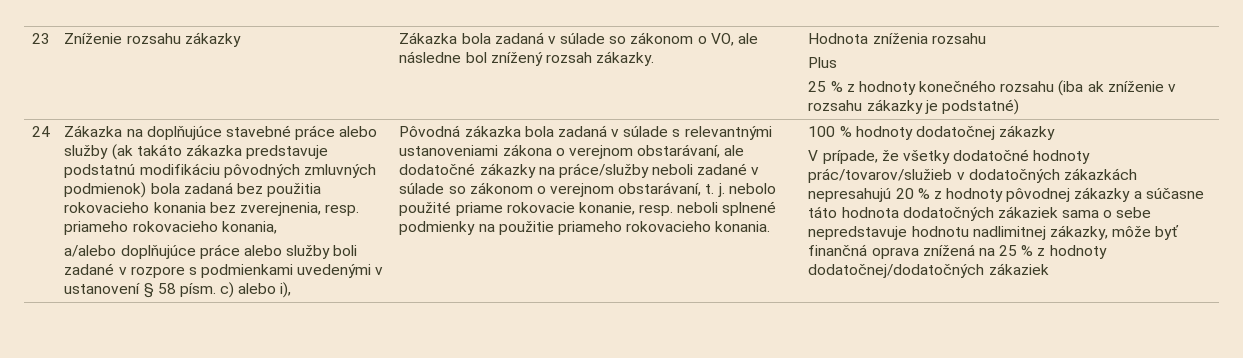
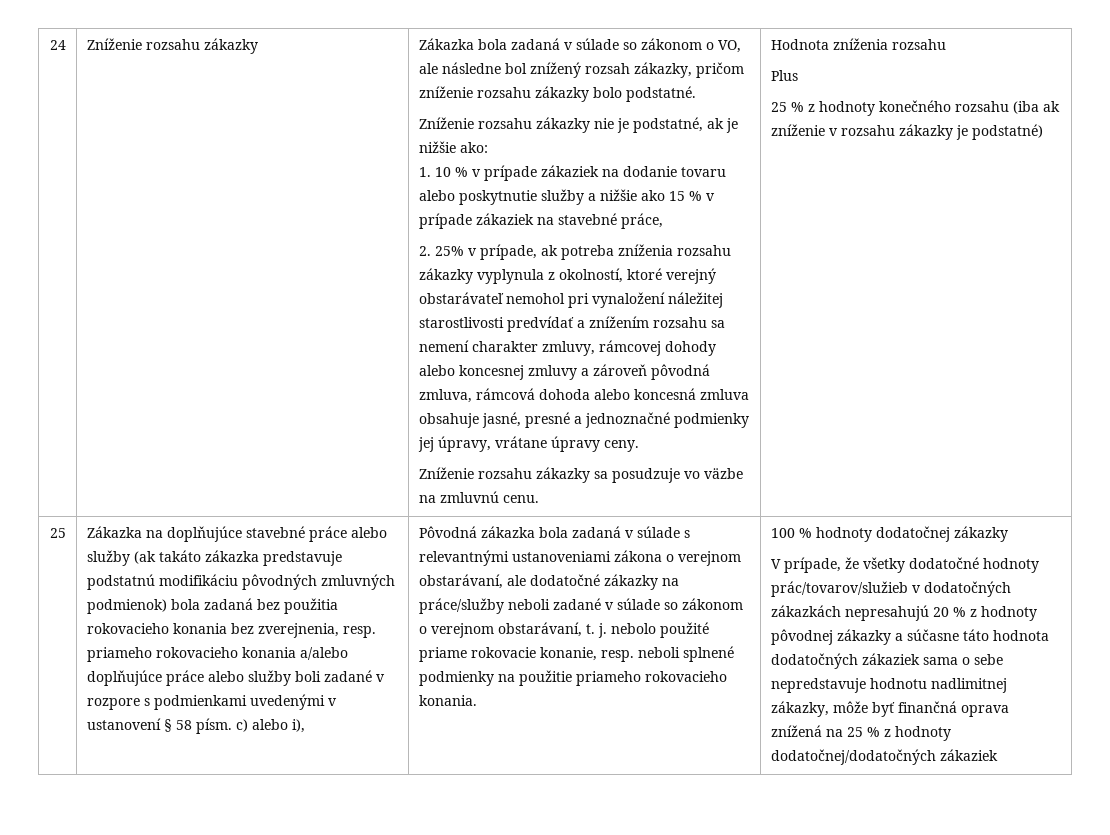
[32,33,50,44] 23 -> [49,40,66,50] 24
[596,51,655,66] zákazky. -> [633,62,744,78] [418,86,696,102] [418,117,738,133] [418,141,488,153] [418,165,726,181] [418,189,715,205] [418,213,663,229] [418,244,731,260] [418,268,716,284] [418,292,723,308] [418,316,725,332] [418,340,716,356] [418,364,710,380] [418,388,749,403] [418,412,749,428] [417,436,639,452] [418,467,743,483] [418,491,539,503] zákazky, pričom zníženie rozsahu zákazky bolo podstatné. // Zníženie rozsahu zákazky nie je podstatné, ak je nižšie ako: // 1. 10 % v prípade zákaziek na dodanie tovaru alebo poskytnutie služby a nižšie ako 15 % v prípade zákaziek na stavebné práce, // 2. 25% v prípade, ak potreba zníženia rozsahu zákazky vyplynula z okolností, ktoré verejný obstarávateľ nemohol pri vynaložení náležitej starostlivosti predvídať a znížením rozsahu sa nemení charakter zmluvy, rámcovej dohody alebo koncesnej zmluvy a zároveň pôvodná zmluva, rámcová dohoda alebo koncesná zmluva obsahuje jasné, presné a jednoznačné podmienky jej úpravy, vrátane úpravy ceny. // Zníženie rozsahu zákazky sa posudzuje vo väzbe na zmluvnú cenu.
[32,126,50,137] 24 -> [49,528,66,538] 25
[221,221,277,234] konania, // -> [241,647,296,658] konania

